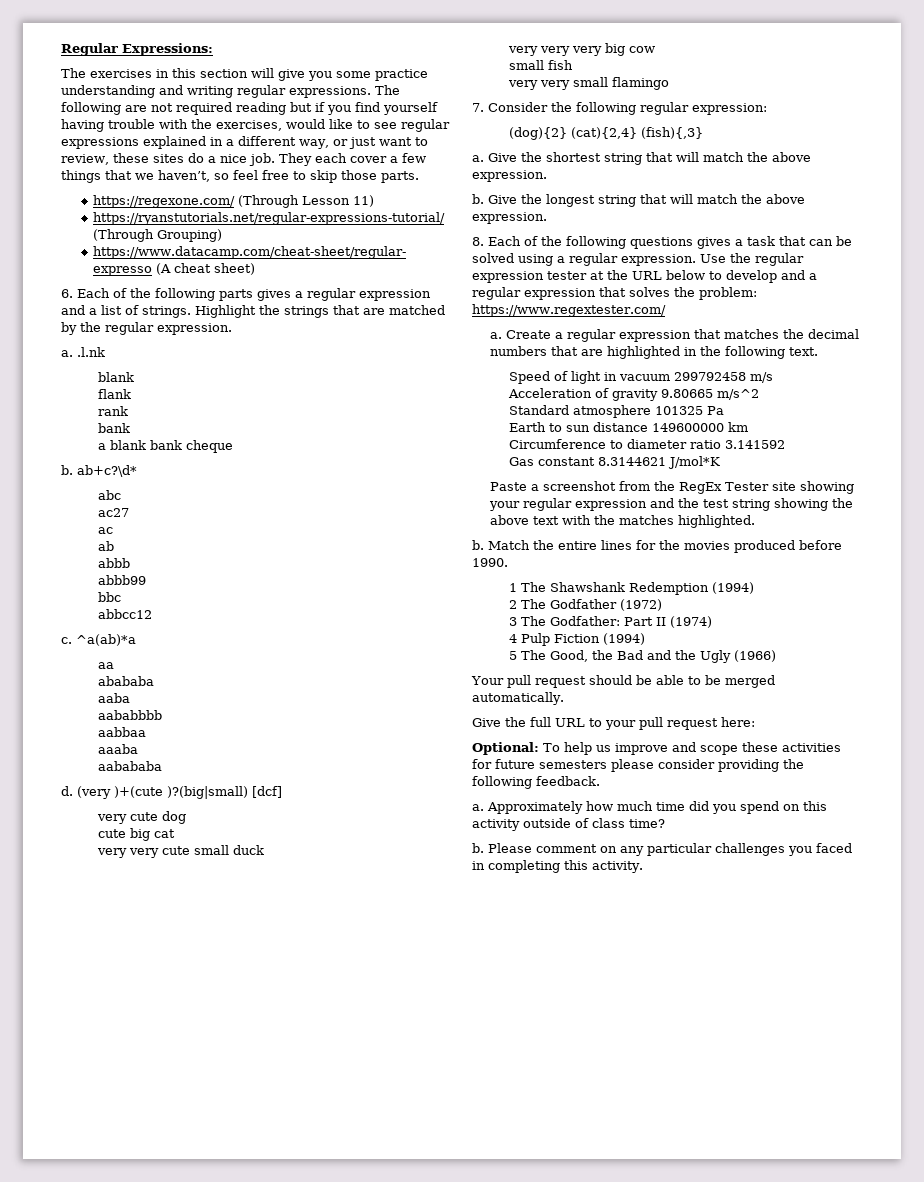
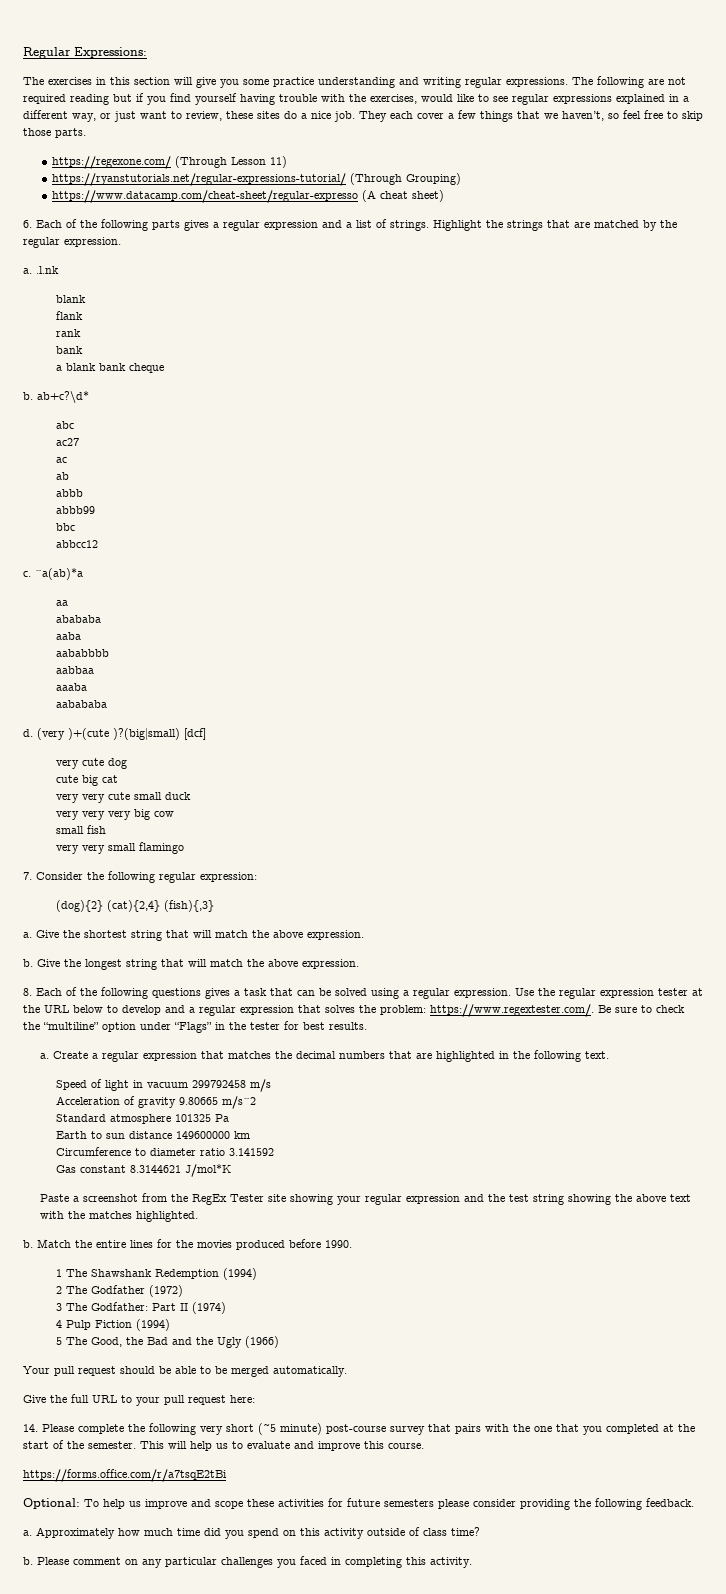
[472,304,666,317] https://www.regextester.com/ -> [430,1004,685,1017] [23,1021,367,1033] https://www.regextester.com/. Be sure to check the “multiline” option under “Flags” in the tester for best results.
(755, 722) none -> [23,1423,695,1435] [23,1440,424,1451] [23,1469,227,1482] // 14. Please complete the following very short (~5 minute) post-course survey that pairs with the one that you completed at the start of the semester. This will help us to evaluate and improve this course. // https://forms.office.com/r/a7tsqE2tBi

